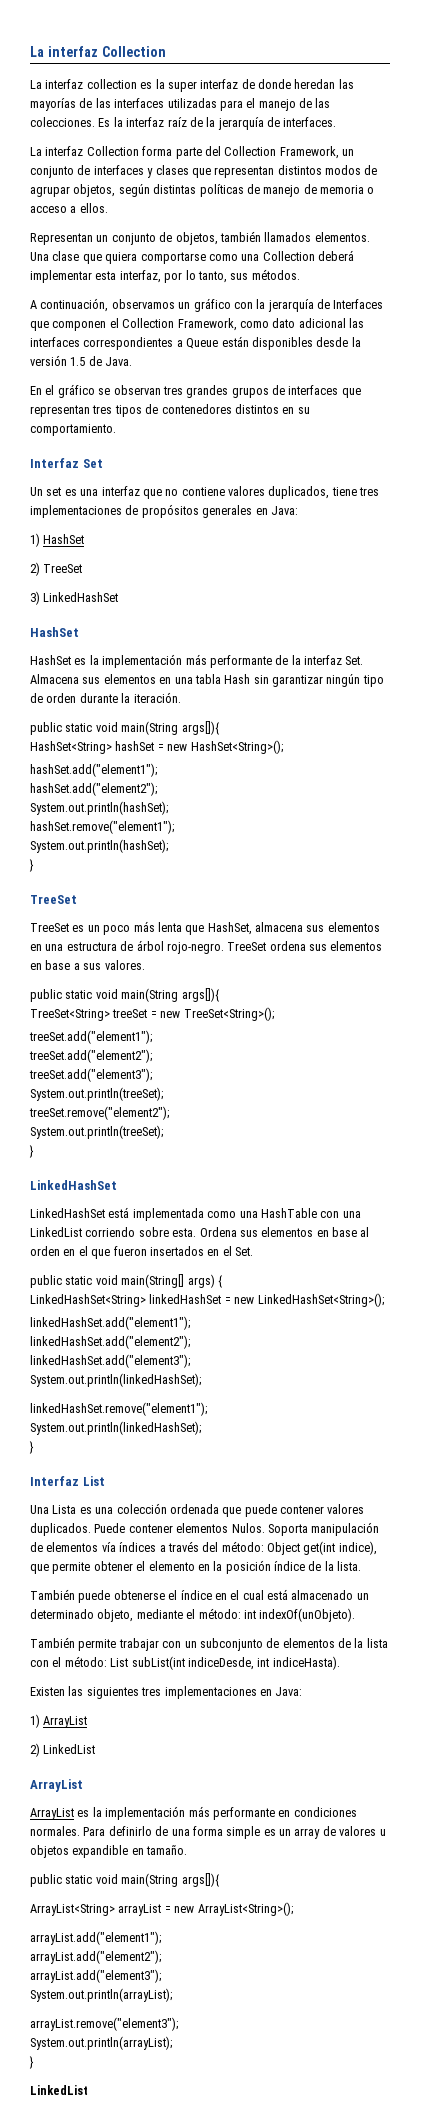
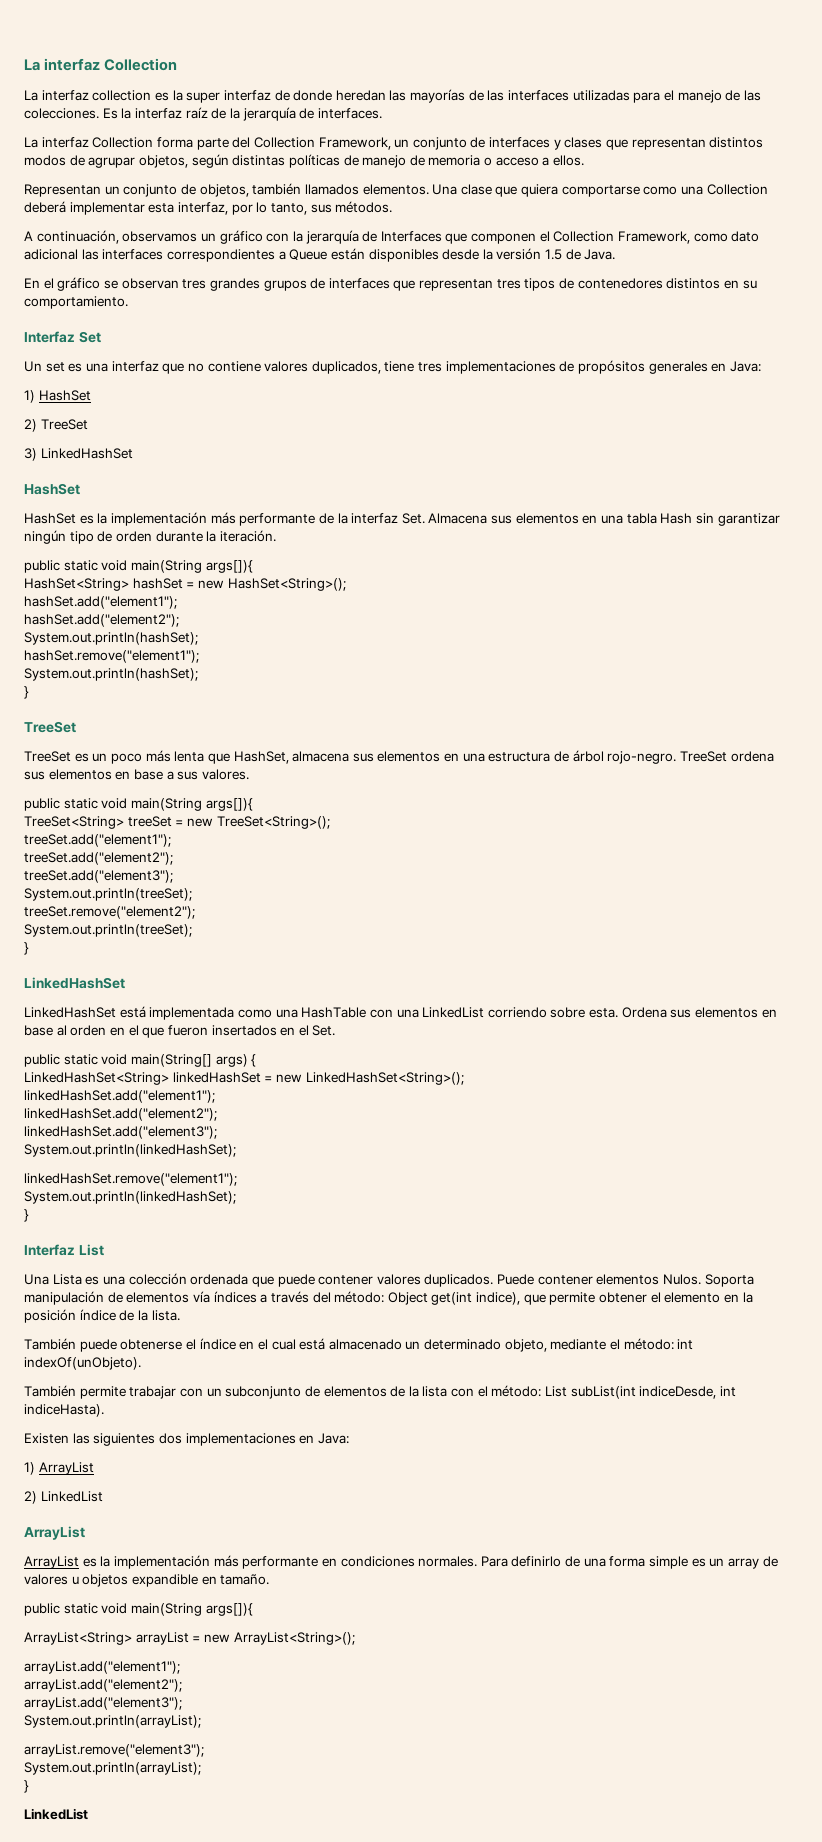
[141,1687,162,1696] tres -> [158,1433,182,1444] dos

